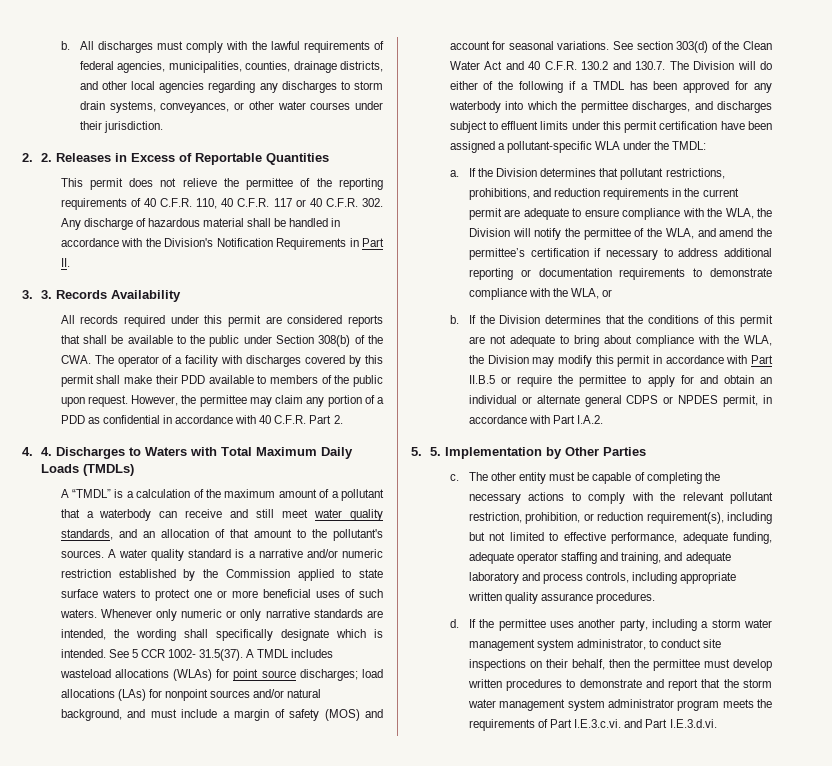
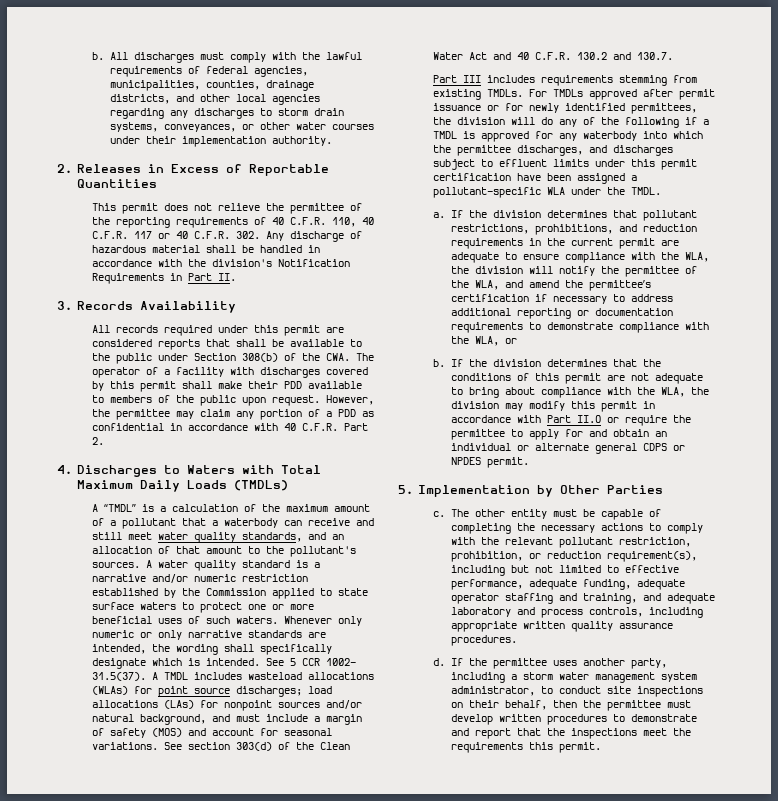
[104,121,164,133] [22,153,53,162] jurisdiction. // 2. 2. -> [181,136,332,147] [57,164,72,173] implementation authority. // 2.
[164,238,214,247] Division's -> [212,259,273,267] division's
[41,290,53,299] 3. -> (72, 305) none
[41,447,53,456] 4. -> (72, 469) none
[669,61,735,70] The Division -> [433,75,698,86] [433,89,716,100] [433,103,698,114] [433,117,506,125] // Part III includes requirements stemming from existing TMDLs. For TMDLs approved after permit issuance or for newly identified permittees, the division
[449,81,478,90] either -> [559,119,578,127] any
[629,81,678,90] has been -> [463,131,476,139] is
[672,141,707,150] TMDL: -> [631,187,662,195] TMDL.
[496,168,538,177] Division -> [492,210,541,218] division
[468,228,510,237] Division -> [474,266,523,274] division
[499,315,541,324] Division -> [492,359,541,367] division
[487,355,529,364] Division -> [450,401,499,409] division
[468,375,495,384] II.B.5 -> [576,415,601,423] II.O
[723,395,772,407] [468,415,604,424] [411,447,442,456] permit, in accordance with Part I.A.2. // 5. 5. -> [486,457,529,468] [398,485,413,494] permit. // 5.
[743,679,772,688] [467,699,772,711] [468,719,717,731] storm water management system administrator program meets the requirements of Part I.E.3.c.vi. and Part I.E.3.d.vi. -> [570,728,691,739] [450,742,601,753] inspections meet the requirements this permit.

